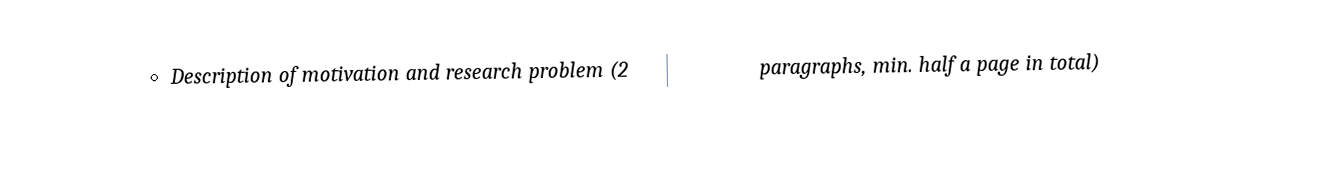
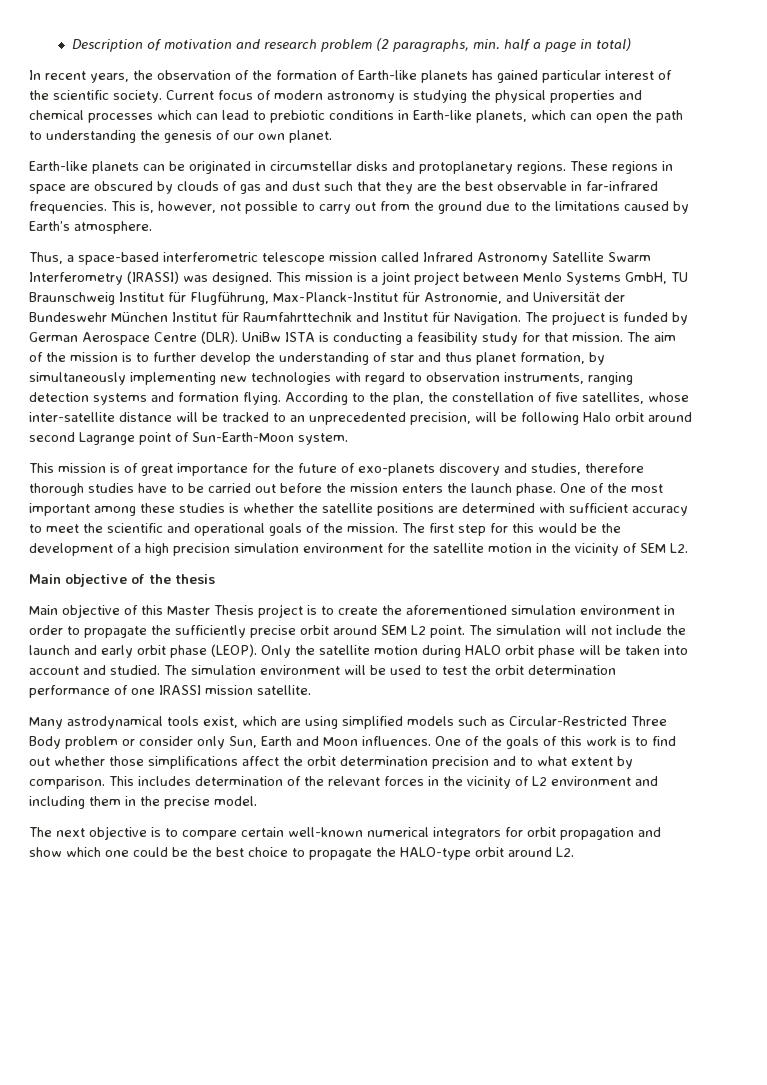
(1100, 63) none -> [29,70,672,83] [29,90,642,103] [29,110,683,123] [29,130,332,143] [29,161,673,174] [29,181,658,194] [29,201,689,214] [29,221,152,234] [29,252,651,265] [29,271,688,285] [29,292,625,305] [29,311,688,325] [29,331,676,345] [29,352,605,365] [29,372,633,385] [29,392,689,405] [29,412,692,425] [29,432,348,445] [29,463,644,476] [29,483,663,496] [29,503,688,516] [29,523,621,536] [29,543,688,556] [29,574,215,587] [29,604,675,618] [29,625,686,638] [29,644,688,658] [29,665,616,675] [29,685,311,698] [29,716,667,729] [29,736,676,749] [29,756,633,769] [29,776,658,789] [29,796,257,809] [29,826,661,840] [29,847,574,860] // In recent years, the observation of the formation of Earth-like planets has gained particular interest of the scientific society. Current focus of modern astronomy is studying the physical properties and chemical processes which can lead to prebiotic conditions in Earth-like planets, which can open the path to understanding the genesis of our own planet. // Earth-like planets can be originated in circumstellar disks and protoplanetary regions. These regions in space are obscured by clouds of gas and dust such that they are the best observable in far-infrared frequencies. This is, however, not possible to carry out from the ground due to the limitations caused by Earth’s atmosphere. // Thus, a space-based interferometric telescope mission called Infrared Astronomy Satellite Swarm Interferometry (IRASSI) was designed. This mission is a joint project between Menlo Systems GmbH, TU Braunschweig Institut für Flugführung, Max-Planck-Institut für Astronomie, and Universität der Bundeswehr München Institut für Raumfahrttechnik and Institut für Navigation. The projuect is funded by German Aerospace Centre (DLR). UniBw ISTA is conducting a feasibility study for that mission. The aim of the mission is to further develop the understanding of star and thus planet formation, by simultaneously implementing new technologies with regard to observation instruments, ranging detection systems and formation flying. According to the plan, the constellation of five satellites, whose inter-satellite distance will be tracked to an unprecedented precision, will be following Halo orbit around second Lagrange point of Sun-Earth-Moon system. // This mission is of great importance for the future of exo-planets discovery and studies, therefore thorough studies have to be carried out before the mission enters the launch phase. One of the most important among these studies is whether the satellite positions are determined with sufficient accuracy to meet the scientific and operational goals of the mission. The first step for this would be the development of a high precision simulation environment for the satellite motion in the vicinity of SEM L2. // Main objective of the thesis // Main objective of this Master Thesis project is to create the aforementioned simulation environment in order to propagate the sufficiently precise orbit around SEM L2 point. The simulation will not include the launch and early orbit phase (LEOP). Only the satellite motion during HALO orbit phase will be taken into account and studied. The simulation environment will be used to test the orbit determination performance of one IRASSI mission satellite. // Many astrodynamical tools exist, which are using simplified models such as Circular-Restricted Three Body problem or consider only Sun, Earth and Moon influences. One of the goals of this work is to find out whether those simplifications affect the orbit determination precision and to what extent by comparison. This includes determination of the relevant forces in the vicinity of L2 environment and including them in the precise model. // The next objective is to compare certain well-known numerical integrators for orbit propagation and show which one could be the best choice to propagate the HALO-type orbit around L2.

